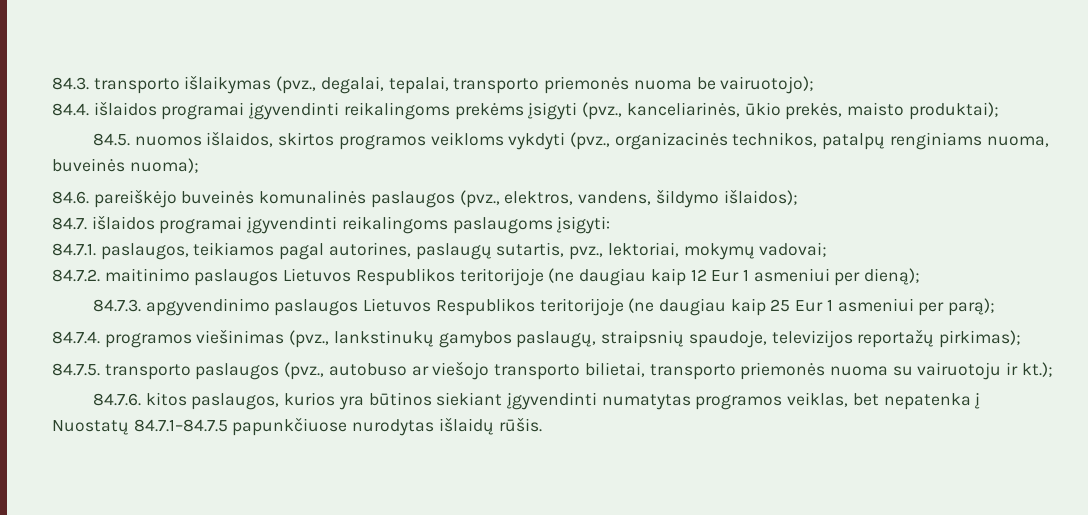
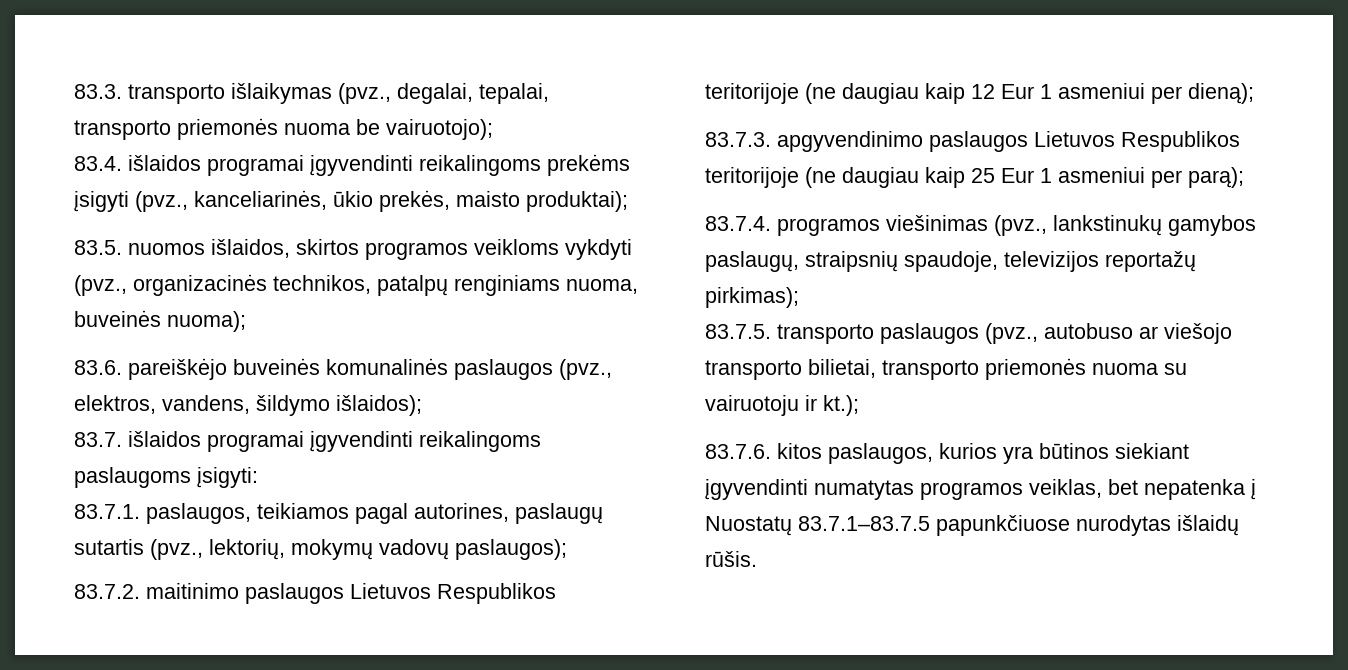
[52,77,89,90] 84.3. -> [74,84,122,99] 83.3.
[52,103,89,116] 84.4. -> [74,156,122,171] 83.4.
[92,133,130,146] 84.5. -> [74,240,122,255] 83.5.
[52,191,89,204] 84.6. -> [74,360,122,375] 83.6.
[52,217,87,230] 84.7. -> [74,432,122,447] 83.7.
[52,243,96,256] 84.7.1. -> [74,504,140,519] 83.7.1.
[496,242,828,260] [52,269,100,282] sutartis, pvz., lektoriai, mokymų vadovai; // 84.7.2. -> [74,539,567,560] [74,584,140,599] sutartis (pvz., lektorių, mokymų vadovų paslaugos); // 83.7.2.
[92,299,141,312] 84.7.3. -> [705,132,771,147] 83.7.3.
[52,331,100,344] 84.7.4. -> [705,216,771,231] 83.7.4.
[52,363,100,376] 84.7.5. -> [705,324,771,339] 83.7.5.
[92,393,141,406] 84.7.6. -> [705,444,771,459] 83.7.6.
[133,419,228,432] 84.7.1–84.7.5 -> [798,516,930,531] 83.7.1–83.7.5

